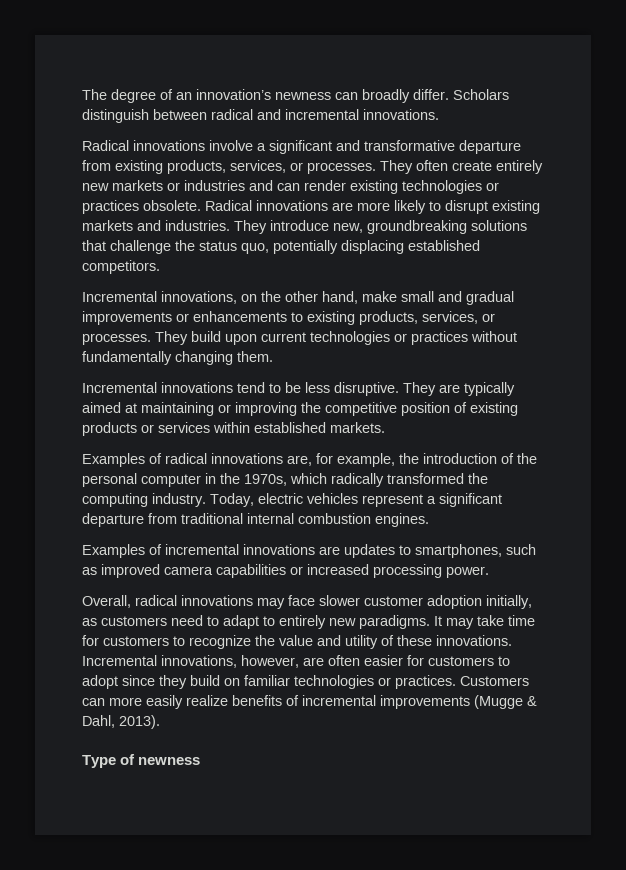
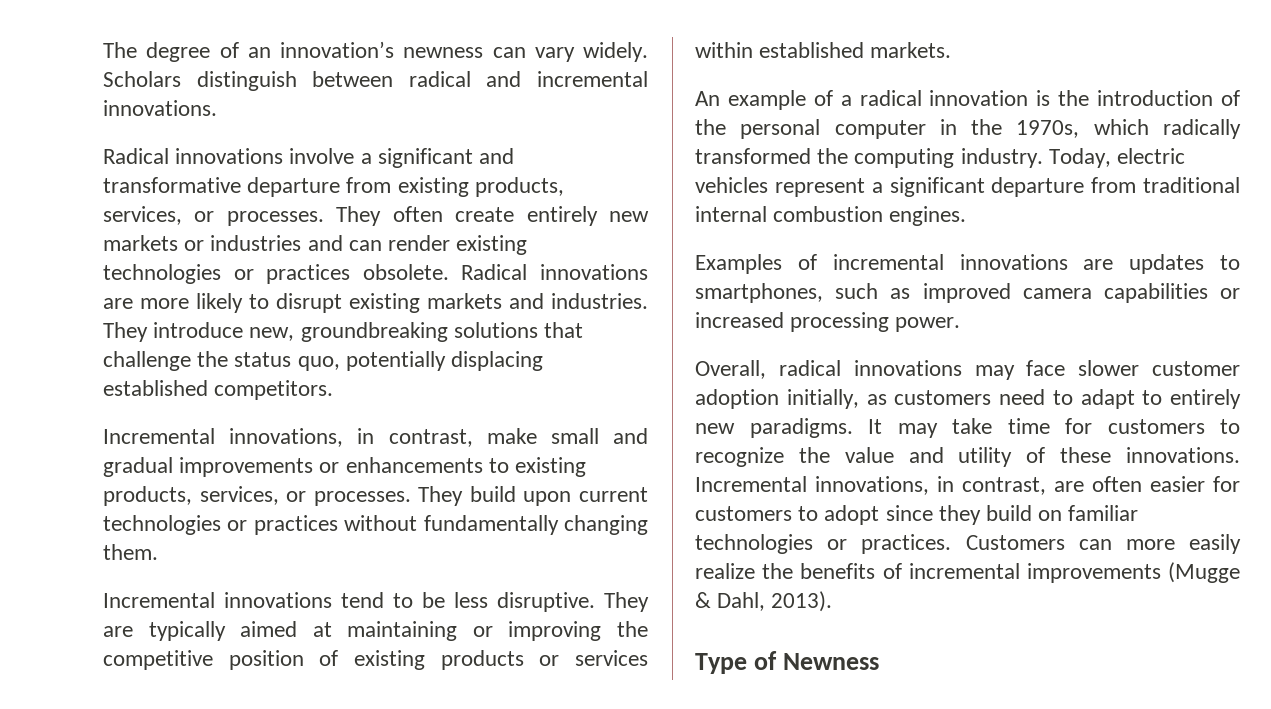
[362,89,449,103] broadly differ. -> [534,42,648,62] vary widely.
[241,291,358,304] on the other hand, -> [357,428,473,447] in contrast,
[82,453,395,467] Examples of radical innovations are, for example, -> [695,90,1051,110] An example of a radical innovation is
[241,655,299,668] however, -> [937,476,1046,495] in contrast,
(228, 700) none -> [762,563,794,579] the
[138,757,201,765] newness -> [783,653,880,670] Newness

